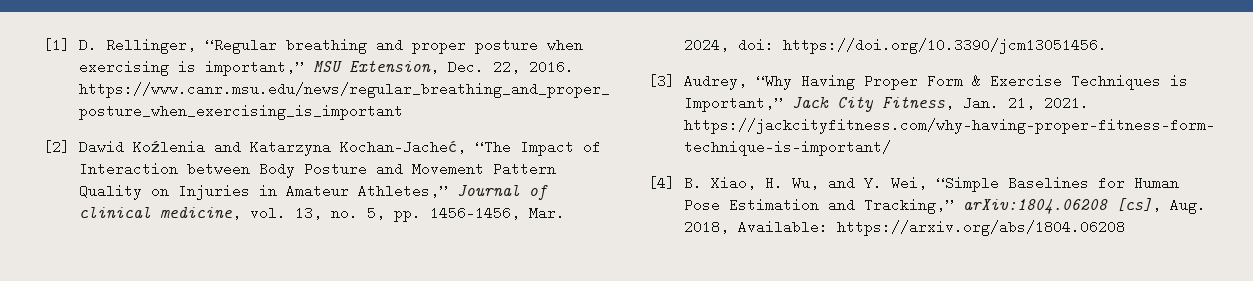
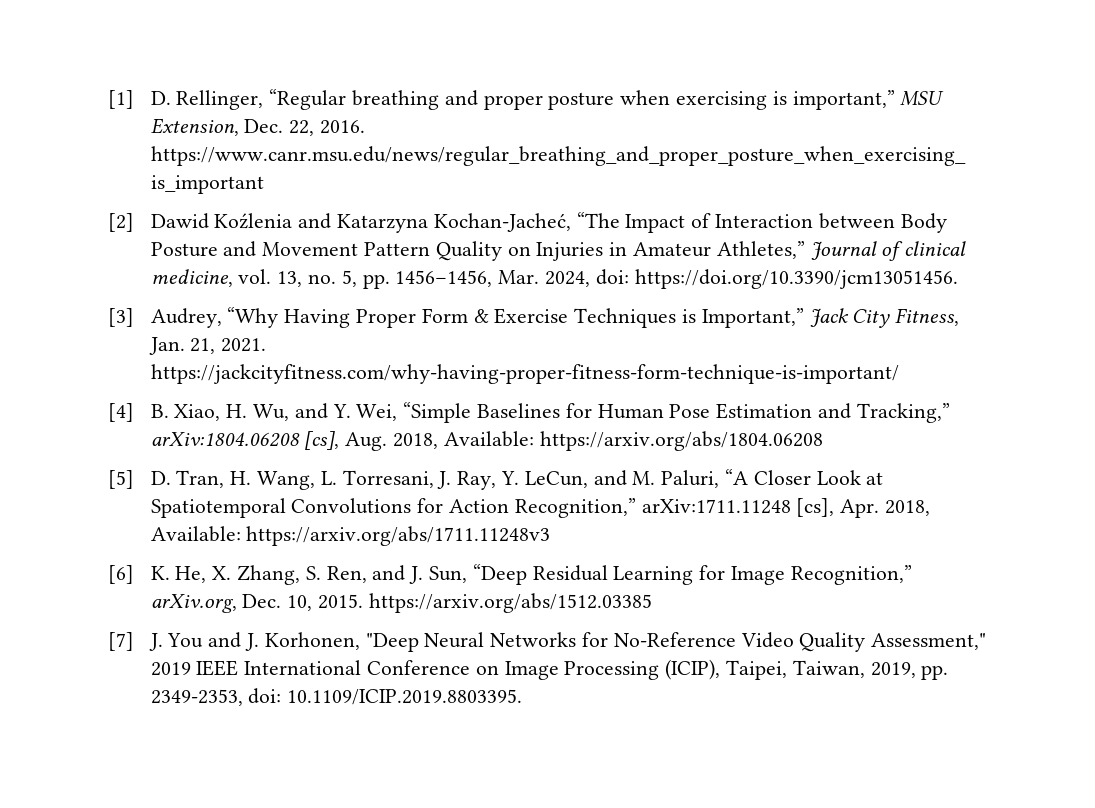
(1125, 228) none -> [108,469,884,490] [150,498,931,518] [150,526,551,546] [108,564,912,585] [150,593,652,613] [108,632,987,652] [150,659,949,680] [150,688,523,706] // [5] D. Tran, H. Wang, L. Torresani, J. Ray, Y. LeCun, and M. Paluri, “A Closer Look at Spatiotemporal Convolutions for Action Recognition,” arXiv:1711.11248 [cs], Apr. 2018, Available: https://arxiv.org/abs/1711.11248v3 // [6] K. He, X. Zhang, S. Ren, and J. Sun, “Deep Residual Learning for Image Recognition,” arXiv.org, Dec. 10, 2015. https://arxiv.org/abs/1512.03385 // [7] J. You and J. Korhonen, "Deep Neural Networks for No-Reference Video Quality Assessment," 2019 IEEE International Conference on Image Processing (ICIP), Taipei, Taiwan, 2019, pp. 2349-2353, doi: 10.1109/ICIP.2019.8803395.

